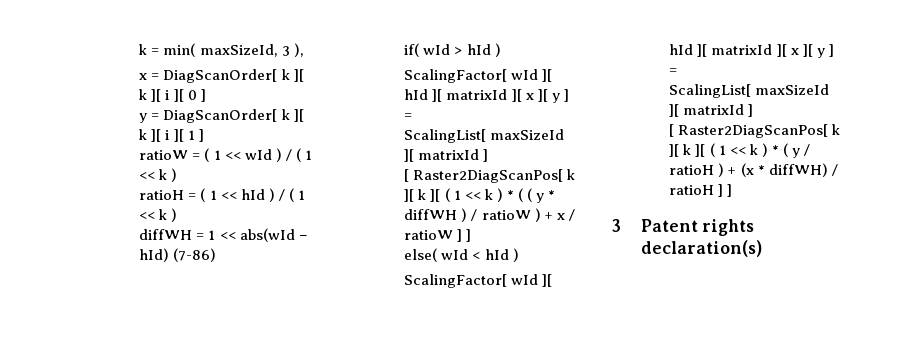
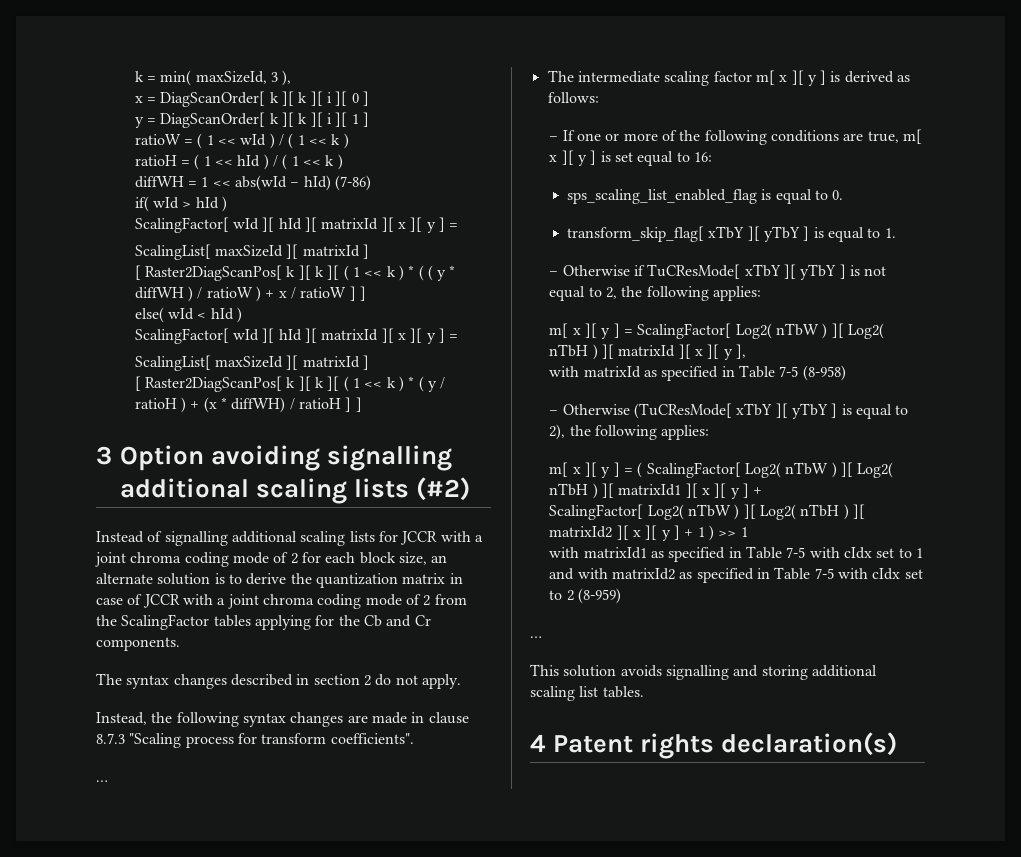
(621, 225) none -> [120,445,453,471] [120,477,471,504] [96,531,483,546] [95,552,448,567] [96,573,463,588] [96,594,467,609] [96,614,431,630] [96,637,180,651] [96,673,461,689] [96,712,469,727] [96,733,414,748] [96,780,108,782] [547,70,911,86] [547,92,599,103] [549,129,922,145] [549,150,712,166] [566,189,844,204] [566,226,896,242] [549,264,887,280] [549,286,761,301] [549,323,884,339] [549,344,746,360] [549,365,846,381] [549,403,909,419] [549,424,710,440] [549,462,894,478] [549,483,763,499] [549,504,865,520] [549,525,748,541] [549,546,923,562] [549,567,923,583] [549,588,621,604] [530,636,542,638] [530,664,877,680] [530,686,644,701] [530,734,546,752] Option avoiding signalling additional scaling lists (#2) // Instead of signalling additional scaling lists for JCCR with a joint chroma coding mode of 2 for each block size, an alternate solution is to derive the quantization matrix in case of JCCR with a joint chroma coding mode of 2 from the ScalingFactor tables applying for the Cb and Cr components. // The syntax changes described in section 2 do not apply. // Instead, the following syntax changes are made in clause 8.7.3 "Scaling process for transform coefficients". // … // The intermediate scaling factor m[ x ][ y ] is derived as follows: // – If one or more of the following conditions are true, m[ x ][ y ] is set equal to 16: // sps_scaling_list_enabled_flag is equal to 0. // transform_skip_flag[ xTbY ][ yTbY ] is equal to 1. // – Otherwise if TuCResMode[ xTbY ][ yTbY ] is not equal to 2, the following applies: // m[ x ][ y ] = ScalingFactor[ Log2( nTbW ) ][ Log2( nTbH ) ][ matrixId ][ x ][ y ], // with matrixId as specified in Table 7-5 (8-958) // – Otherwise (TuCResMode[ xTbY ][ yTbY ] is equal to 2), the following applies: // m[ x ][ y ] = ( ScalingFactor[ Log2( nTbW ) ][ Log2( nTbH ) ][ matrixId1 ][ x ][ y ] + // ScalingFactor[ Log2( nTbW ) ][ Log2( nTbH ) ][ matrixId2 ][ x ][ y ] + 1 ) >> 1 // with matrixId1 as specified in Table 7-5 with cIdx set to 1 and with matrixId2 as specified in Table 7-5 with cIdx set to 2 (8-959) // … // This solution avoids signalling and storing additional scaling list tables. // 4

